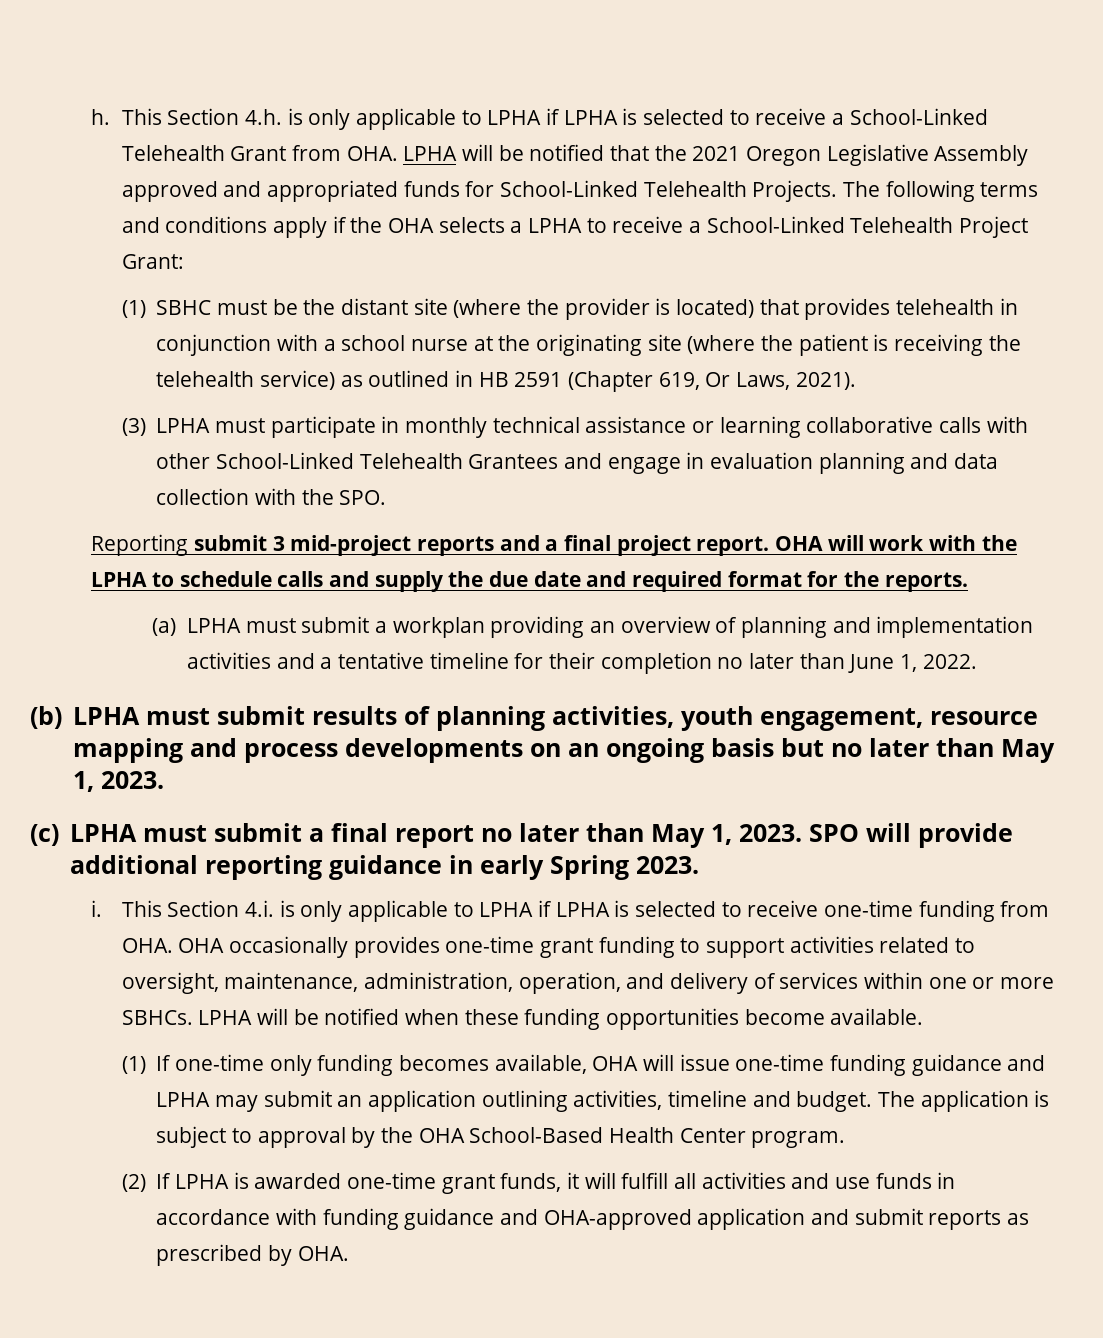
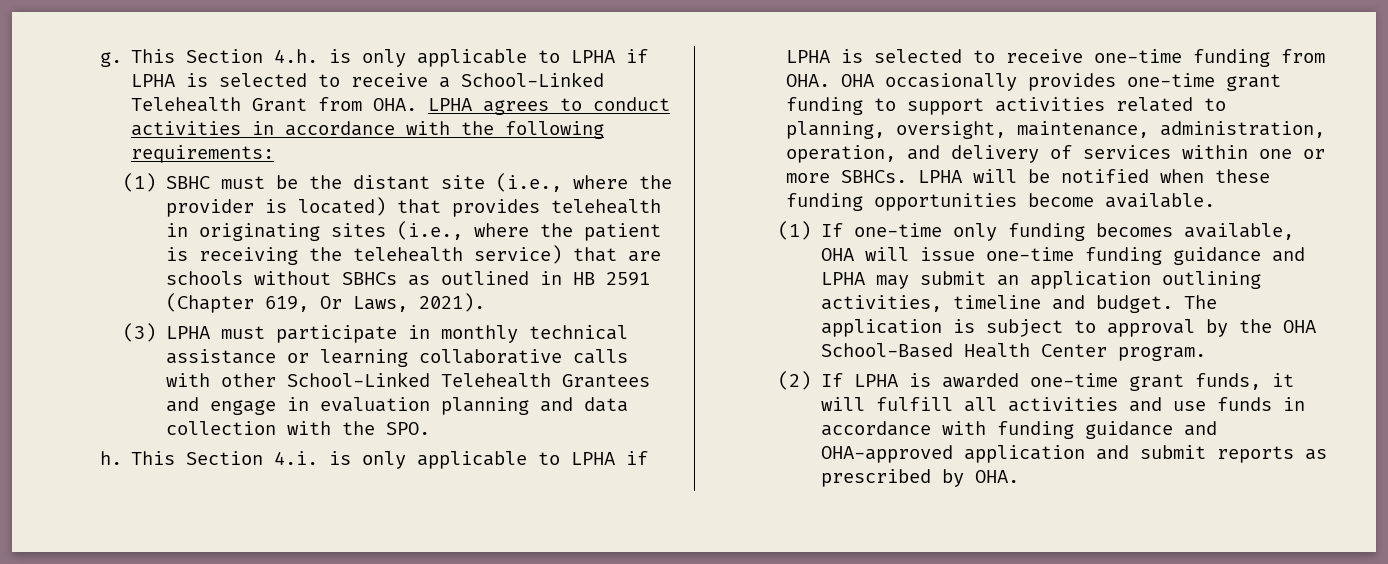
[91,109,111,125] h. -> [100,52,123,67] g.
[462,144,1029,166] [121,180,1039,202] [121,216,1029,238] [121,254,184,269] will be notified that the 2021 Oregon Legislative Assembly approved and appropriated funds for School-Linked Telehealth Projects. The following terms and conditions apply if the OHA selects a LPHA to receive a School-Linked Telehealth Project Grant: -> [483,97,671,115] [131,121,605,139] [131,145,275,163] agrees to conduct activities in accordance with the following requirements:
[453,299,522,318] (where -> [495,173,628,192] (i.e., where
[156,334,756,356] conjunction with a school nurse at the originating site (where -> [198,221,529,241] originating sites (i.e., where
(335, 380) none -> [572,247,661,262] [165,271,397,285] that are schools without SBHCs
[91,534,1017,556] [91,571,968,592] [152,616,1034,638] [186,652,977,674] [30,706,1038,731] [72,738,1055,763] [72,771,164,792] [30,823,1013,848] [69,855,699,880] [91,900,103,917] Reporting submit 3 mid-project reports and a final project report. OHA will work with the LPHA to schedule calls and supply the due date and required format for the reports. // (a) LPHA must submit a workplan providing an overview of planning and implementation activities and a tentative timeline for their completion no later than June 1, 2022. // (b) LPHA must submit results of planning activities, youth engagement, resource mapping and process developments on an ongoing basis but no later than May 1, 2023. // (c) LPHA must submit a final report no later than May 1, 2023. SPO will provide additional reporting guidance in early Spring 2023. // i. -> [100,451,123,465] h.
(976, 945) none -> [786,121,886,139] planning,

